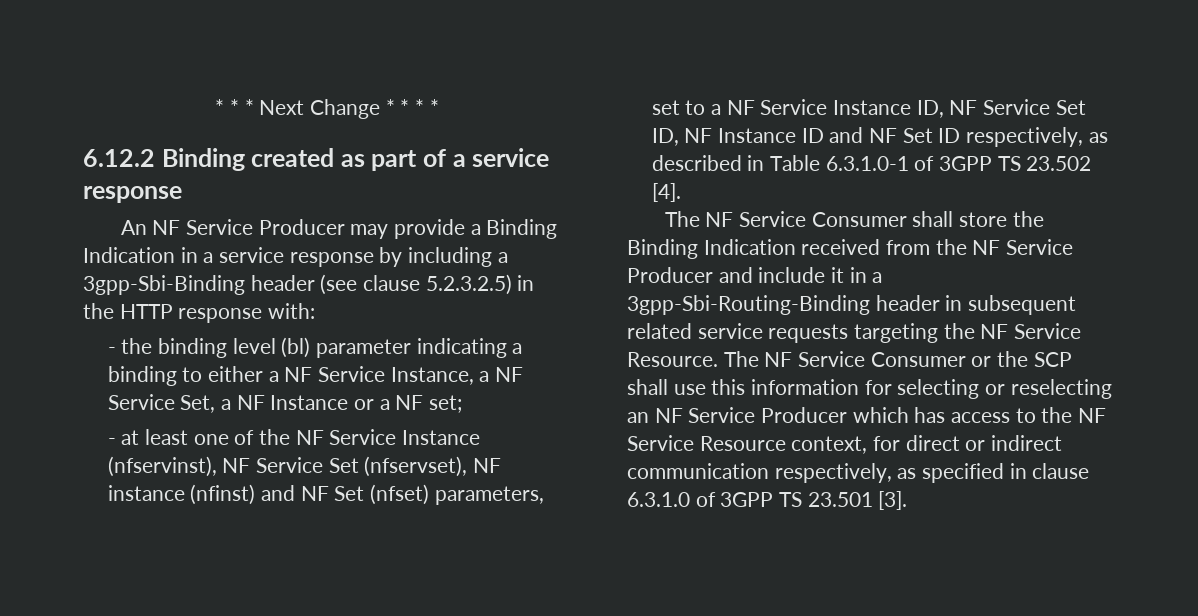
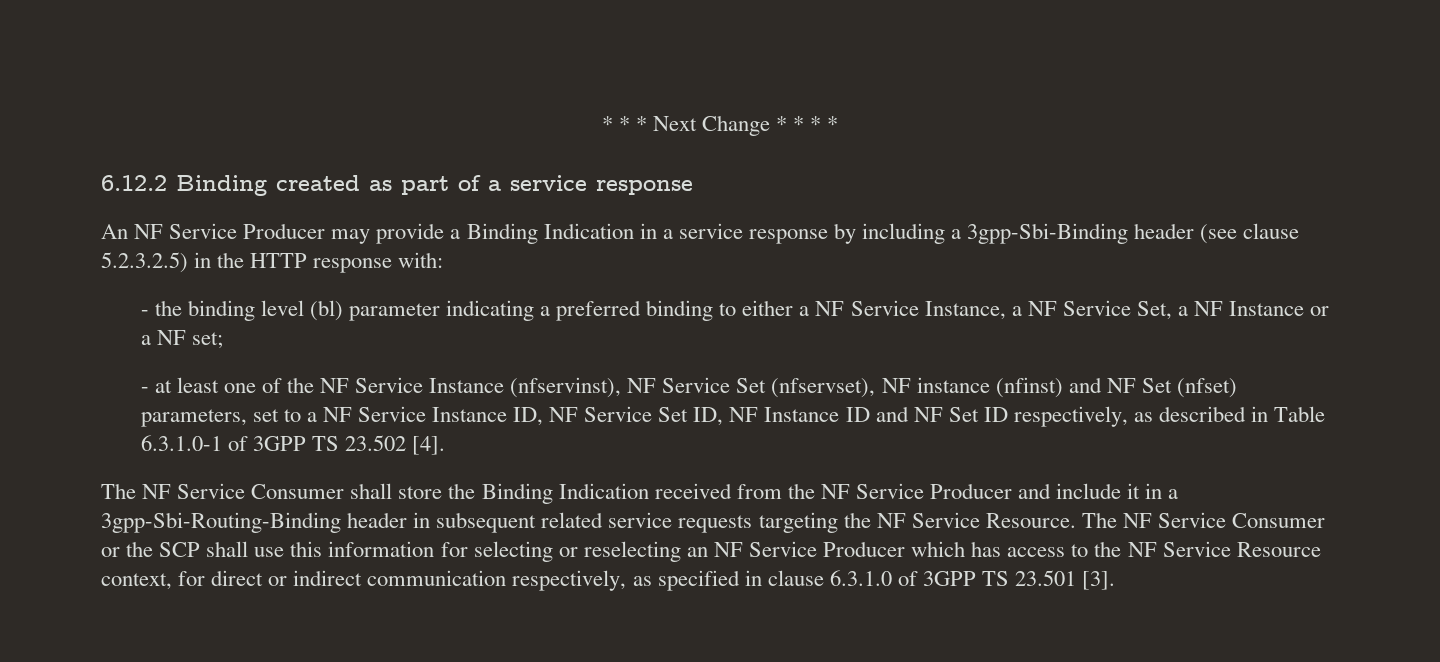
(523, 348) none -> [556,300,642,321] preferred

